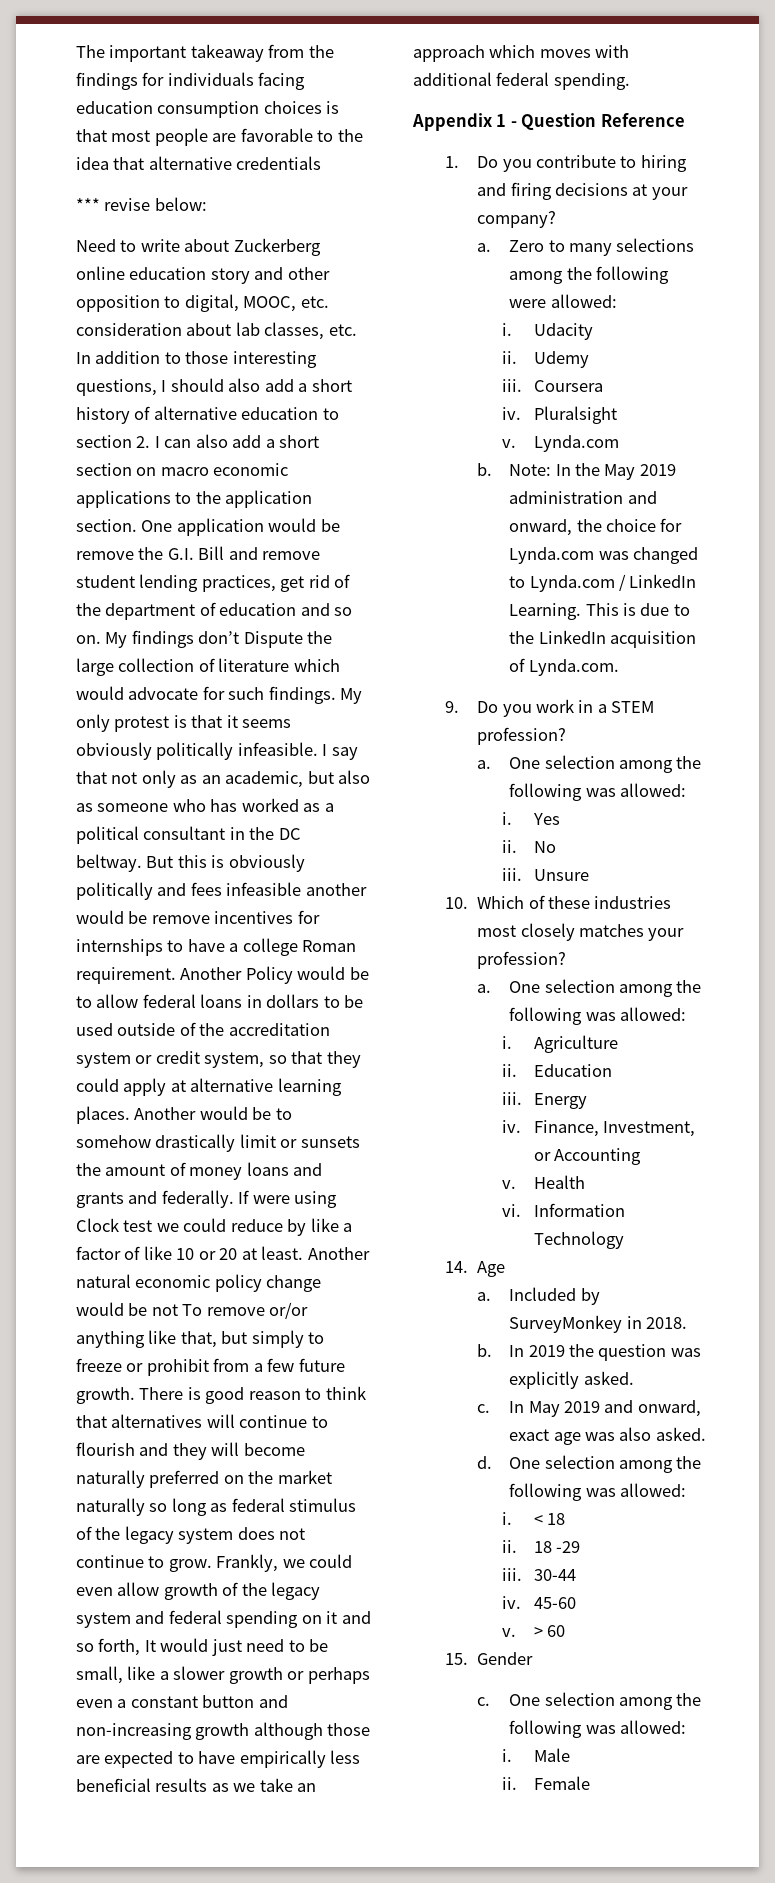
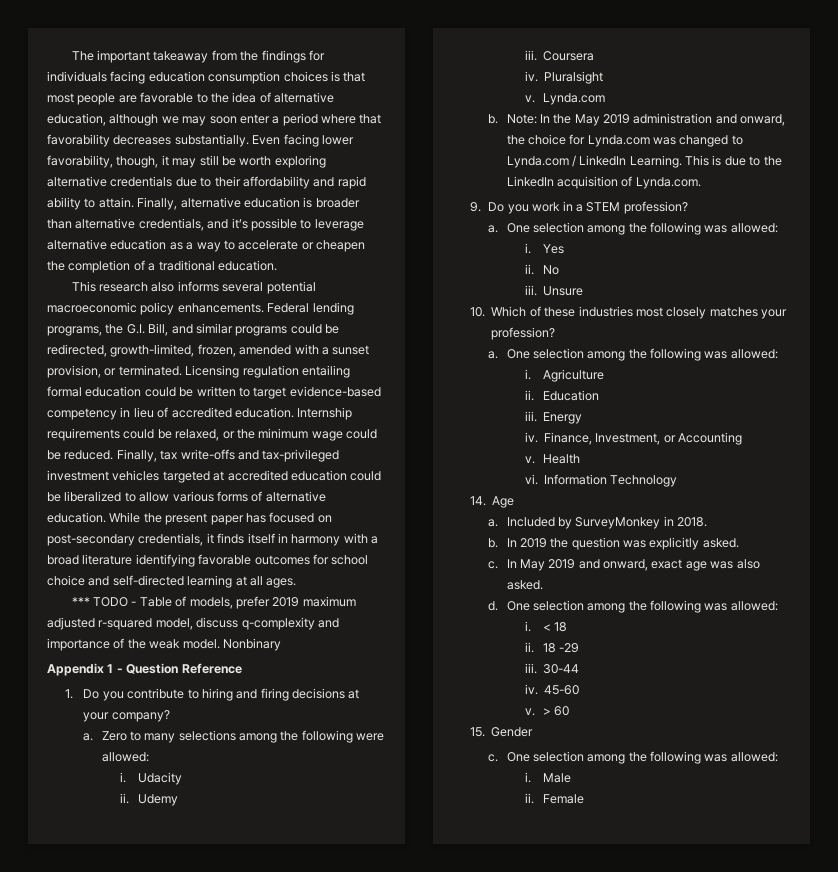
[113,156,322,170] [76,197,207,211] [76,238,321,256] [76,266,330,284] [76,294,329,312] [76,322,357,340] [76,351,317,368] [76,378,352,396] [76,406,339,424] [76,434,320,448] [76,463,289,476] [76,490,313,508] [76,518,340,536] [76,546,321,560] [76,574,351,592] [76,602,353,620] [76,630,333,648] [76,658,340,676] [76,686,363,704] [76,714,292,732] [76,742,358,760] [76,770,371,788] [76,798,334,812] [76,826,301,844] [76,854,305,872] [76,882,367,900] [76,910,320,924] [76,938,357,956] [76,966,369,984] [76,994,364,1008] [76,1022,330,1036] [76,1051,361,1068] [76,1078,342,1096] [76,1106,292,1124] [76,1134,360,1152] [76,1162,323,1180] [76,1190,338,1208] [76,1218,353,1236] [76,1246,370,1260] [76,1274,322,1292] [76,1302,309,1319] [76,1330,325,1348] [76,1358,345,1376] [76,1386,366,1404] [76,1414,328,1428] [76,1442,305,1460] [76,1470,332,1488] [76,1498,357,1516] [76,1526,306,1544] [76,1554,353,1572] [76,1582,321,1600] [76,1610,371,1628] [76,1638,329,1656] [76,1666,370,1684] [76,1695,288,1708] [76,1722,371,1740] [76,1750,361,1768] [76,1778,317,1792] [413,45,630,62] [413,72,630,90] that alternative credentials // *** revise below: // Need to write about Zuckerberg online education story and other opposition to digital, MOOC, etc. consideration about lab classes, etc. In addition to those interesting questions, I should also add a short history of alternative education to section 2. I can also add a short section on macro economic applications to the application section. One application would be remove the G.I. Bill and remove student lending practices, get rid of the department of education and so on. My findings don’t Dispute the large collection of literature which would advocate for such findings. My only protest is that it seems obviously politically infeasible. I say that not only as an academic, but also as someone who has worked as a political consultant in the DC beltway. But this is obviously politically and fees infeasible another would be remove incentives for internships to have a college Roman requirement. Another Policy would be to allow federal loans in dollars to be used outside of the accreditation system or credit system, so that they could apply at alternative learning places. Another would be to somehow drastically limit or sunsets the amount of money loans and grants and federally. If were using Clock test we could reduce by like a factor of like 10 or 20 at least. Another natural economic policy change would be not To remove or/or anything like that, but simply to freeze or prohibit from a few future growth. There is good reason to think that alternatives will continue to flourish and they will become naturally preferred on the market naturally so long as federal stimulus of the legacy system does not continue to grow. Frankly, we could even allow growth of the legacy system and federal spending on it and so forth, It would just need to be small, like a slower growth or perhaps even a constant button and non-increasing growth although those are expected to have empirically less beneficial results as we take an approach which moves with additional federal spending. -> [259,92,334,103] [47,113,382,126] [47,134,354,147] [47,155,326,168] [47,176,366,189] [47,197,360,210] [47,218,364,231] [47,239,365,252] [47,260,277,273] [71,281,316,294] [47,302,354,315] [47,323,339,336] [47,344,370,357] [47,365,350,378] [47,386,381,399] [47,407,353,420] [47,428,377,441] [47,449,340,462] [47,470,382,483] [47,491,326,502] [47,512,332,525] [47,533,378,546] [47,554,369,567] [47,575,297,588] [71,596,356,609] [47,617,339,630] [47,638,281,651] of alternative education, although we may soon enter a period where that favorability decreases substantially. Even facing lower favorability, though, it may still be worth exploring alternative credentials due to their affordability and rapid ability to attain. Finally, alternative education is broader than alternative credentials, and it’s possible to leverage alternative education as a way to accelerate or cheapen the completion of a traditional education. // This research also informs several potential macroeconomic policy enhancements. Federal lending programs, the G.I. Bill, and similar programs could be redirected, growth-limited, frozen, amended with a sunset provision, or terminated. Licensing regulation entailing formal education could be written to target evidence-based competency in lieu of accredited education. Internship requirements could be relaxed, or the minimum wage could be reduced. Finally, tax write-offs and tax-privileged investment vehicles targeted at accredited education could be liberalized to allow various forms of alternative education. While the present paper has focused on post-secondary credentials, it finds itself in harmony with a broad literature identifying favorable outcomes for school choice and self-directed learning at all ages. // *** TODO - Table of models, prefer 2019 maximum adjusted r-squared model, discuss q-complexity and importance of the weak model. Nonbinary

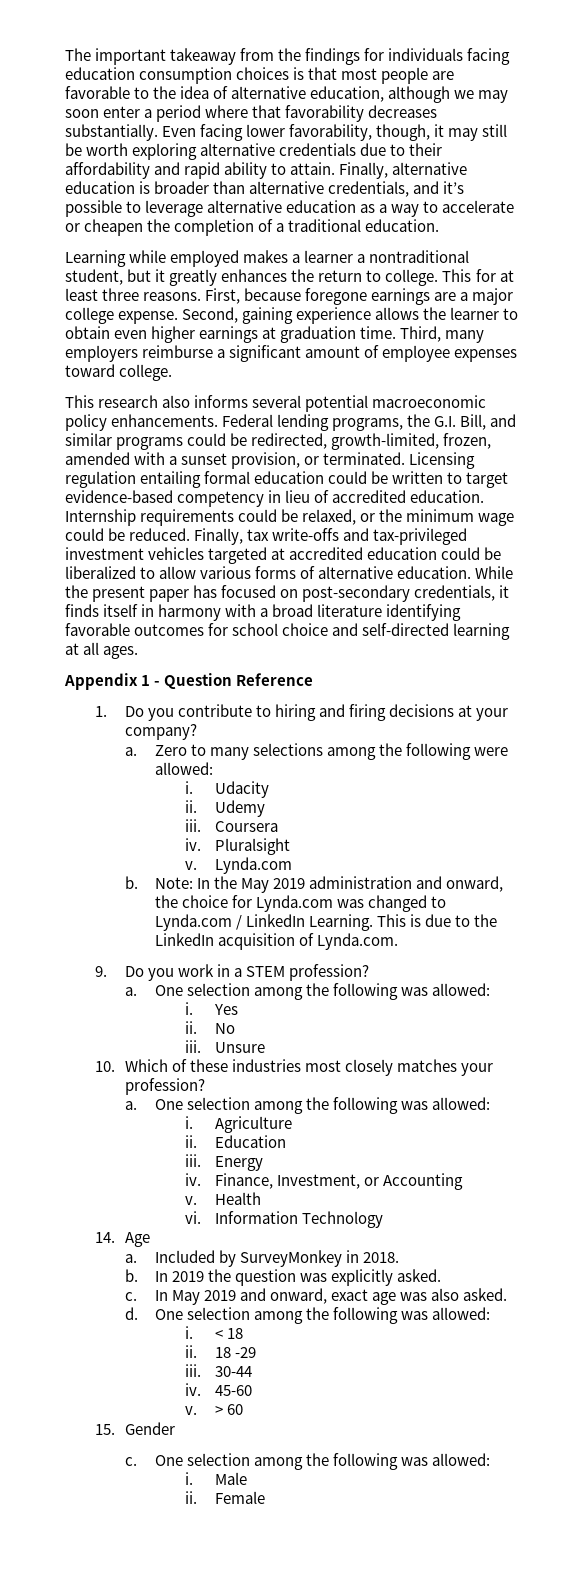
(277, 265) none -> [65,250,470,267] [65,269,514,286] [65,288,514,305] [65,307,519,324] [65,326,485,343] [65,345,518,362] [65,364,173,381] // Learning while employed makes a learner a nontraditional student, but it greatly enhances the return to college. This for at least three reasons. First, because foregone earnings are a major college expense. Second, gaining experience allows the learner to obtain even higher earnings at graduation time. Third, many employers reimburse a significant amount of employee expenses toward college.
[71,596,356,609] [47,617,339,630] [47,638,281,651] // *** TODO - Table of models, prefer 2019 maximum adjusted r-squared model, discuss q-complexity and importance of the weak model. Nonbinary -> (139, 652) none

